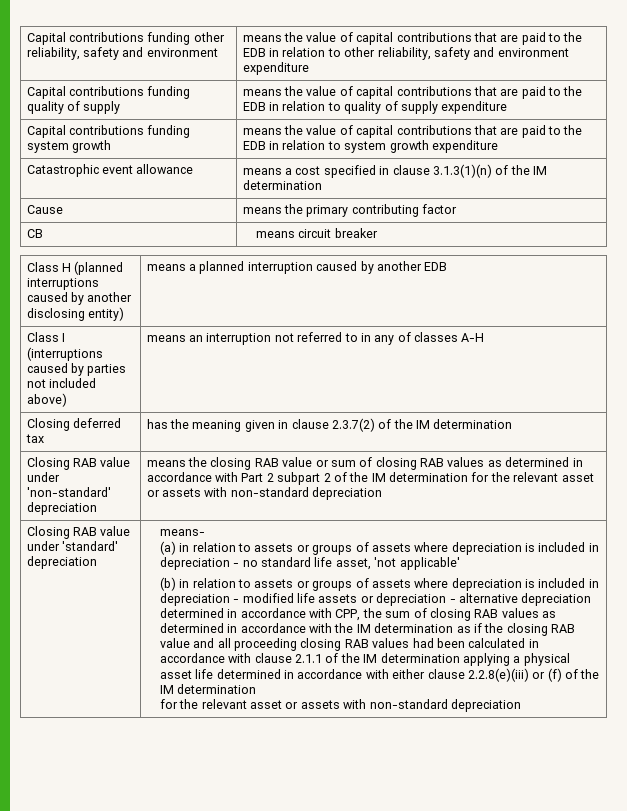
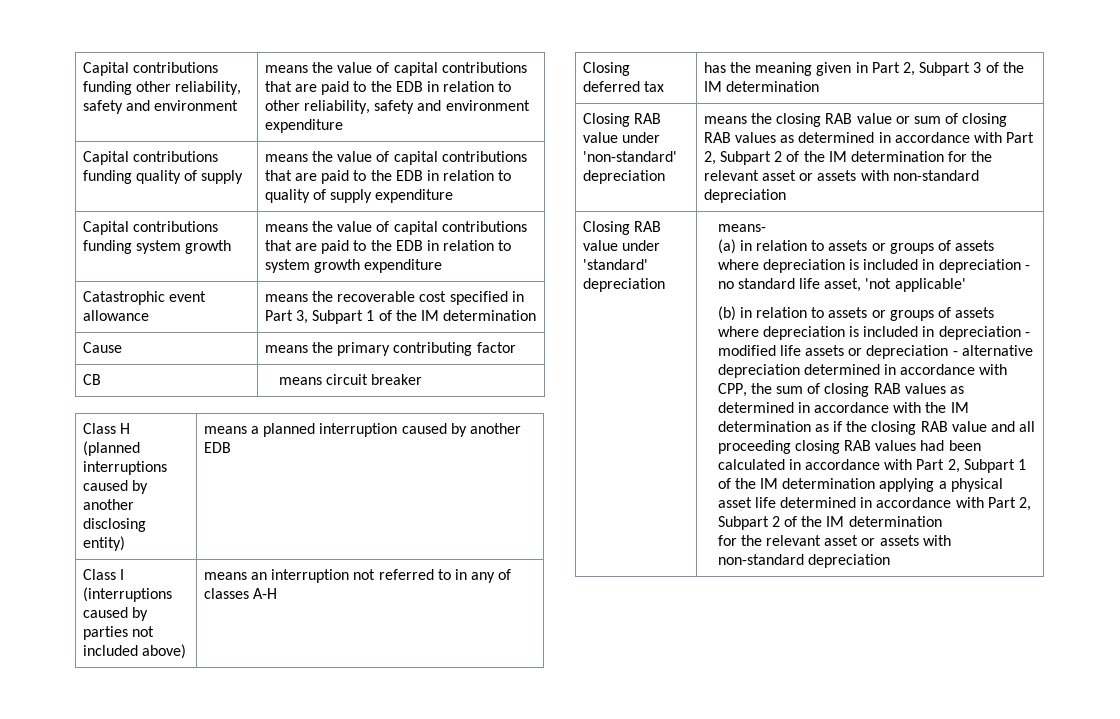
[285,168,293,175] a -> [312,291,416,302] the recoverable
[392,164,492,178] clause 3.1.3(1)(n) -> [264,310,375,324] Part 3, Subpart 1
[291,418,375,432] clause 2.3.7(2) -> [871,62,982,76] Part 2, Subpart 3
[266,472,321,485] 2 subpart -> [703,151,772,165] 2, Subpart
[254,653,323,663] clause 2.1.1 -> [916,459,1026,473] Part 2, Subpart 1
[392,668,562,682] either clause 2.2.8(e)(iii) or (f) -> [987,497,1031,511] [717,516,780,530] Part 2, Subpart 2

